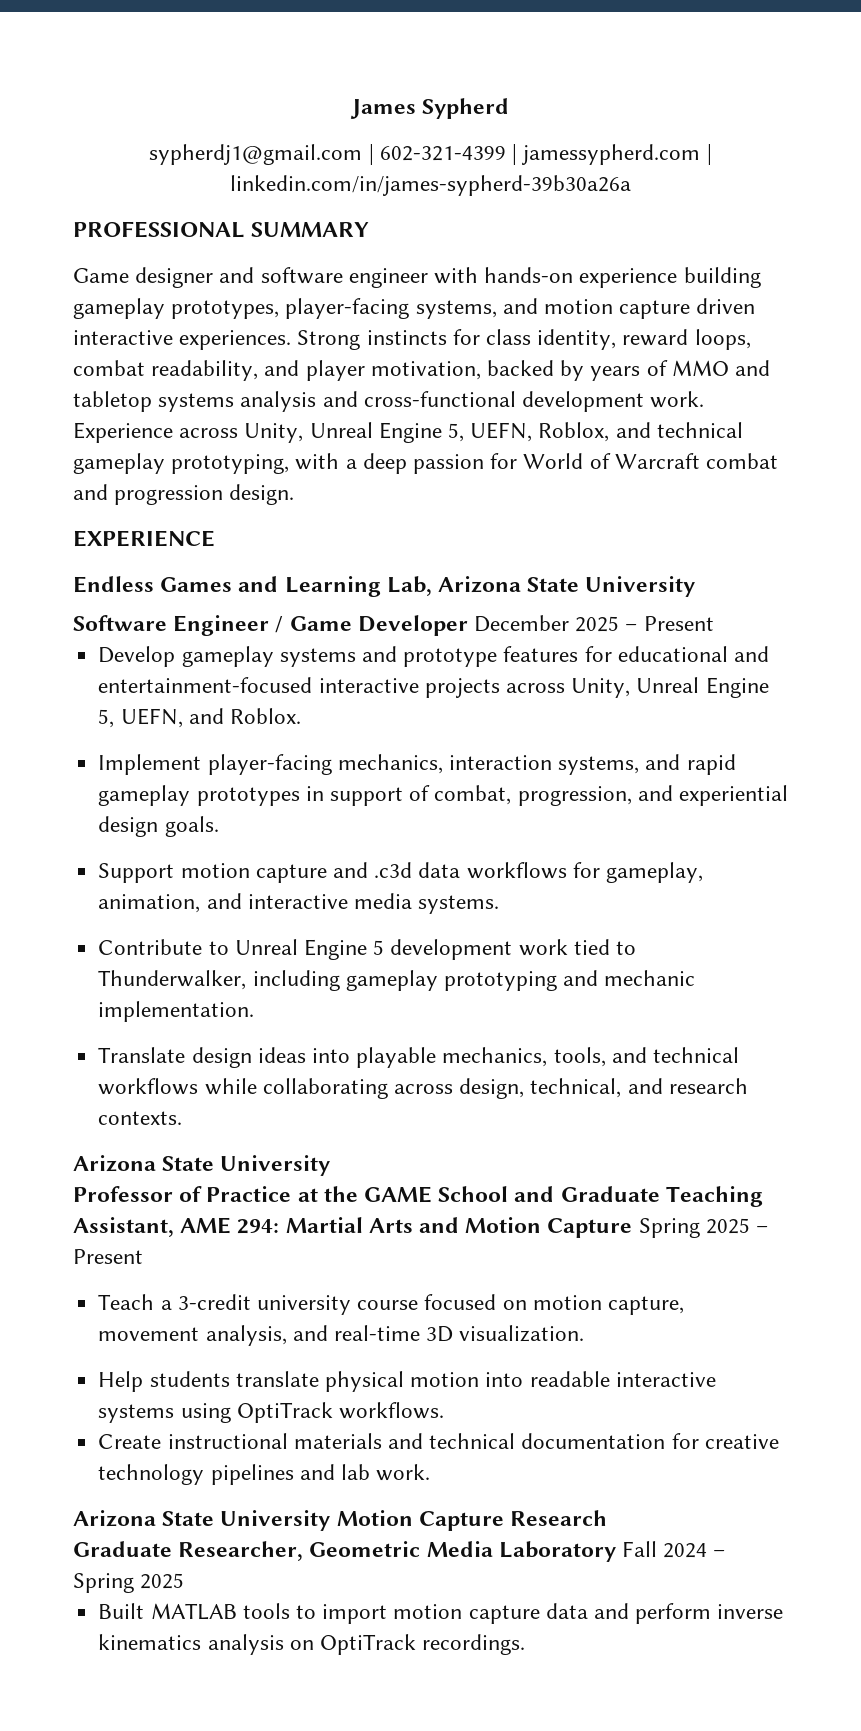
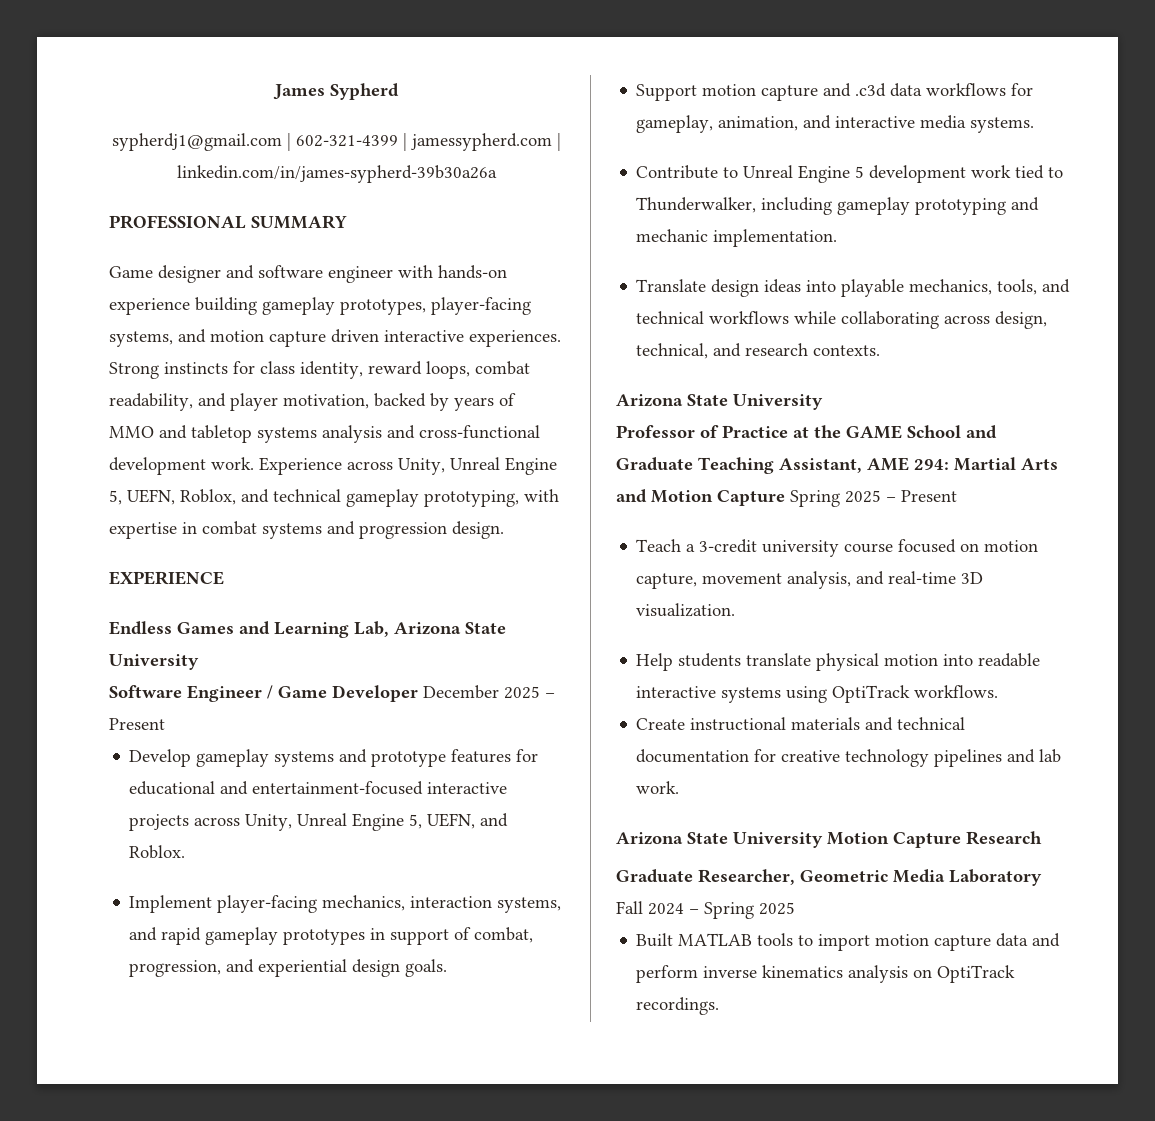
[345,453,779,474] a deep passion for World of Warcraft combat -> [109,521,322,539] expertise in combat systems

